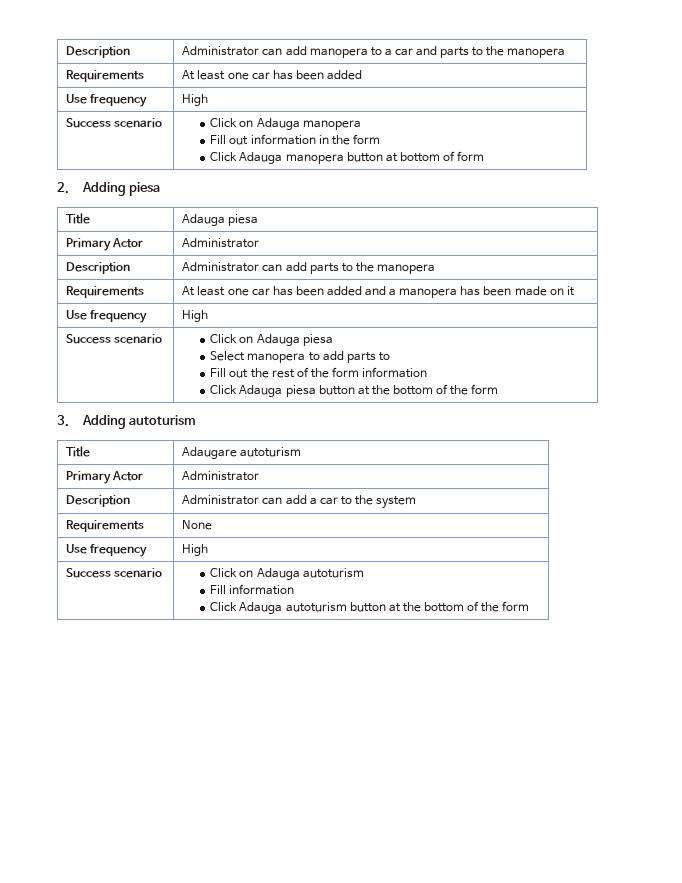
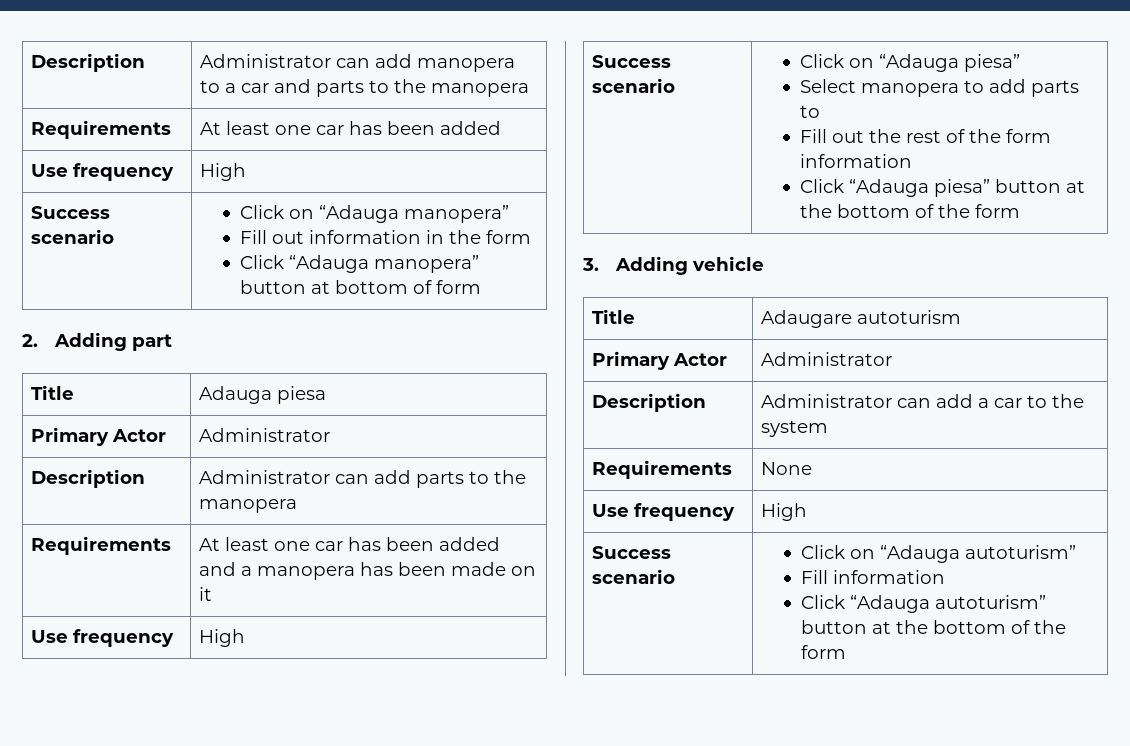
[256,118,361,130] Adauga manopera -> [319,205,510,223] “Adauga manopera”
[239,152,344,164] Adauga manopera -> [289,255,480,273] “Adauga manopera”
[129,182,161,196] piesa -> [131,334,172,351] part
[256,334,333,346] Adauga piesa -> [879,54,1021,72] “Adauga piesa”
[239,385,316,397] Adauga piesa -> [849,179,991,197] “Adauga piesa”
[129,415,197,425] autoturism -> [691,256,764,271] vehicle
[256,568,364,580] Adauga autoturism -> [880,545,1077,563] “Adauga autoturism”
[239,602,347,614] Adauga autoturism -> [850,595,1047,613] “Adauga autoturism”

